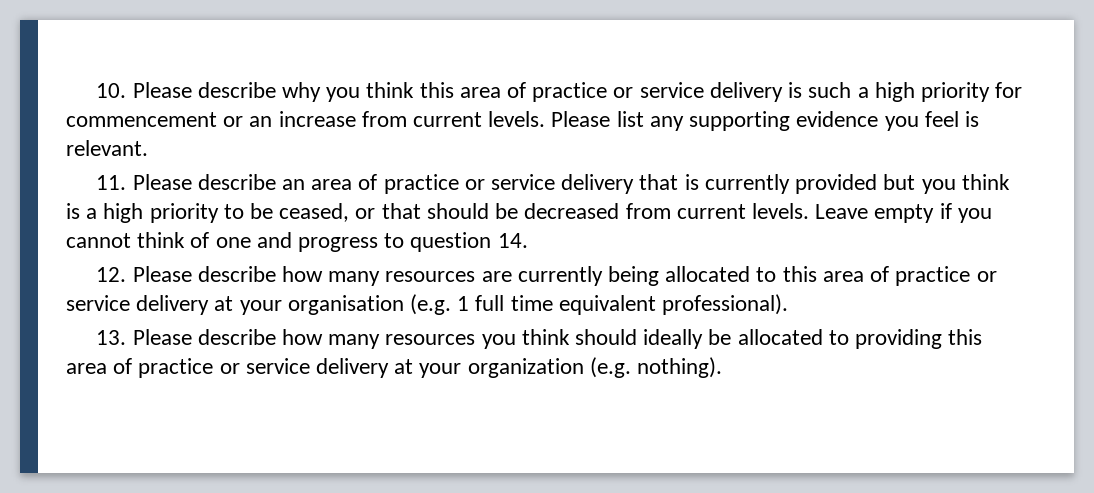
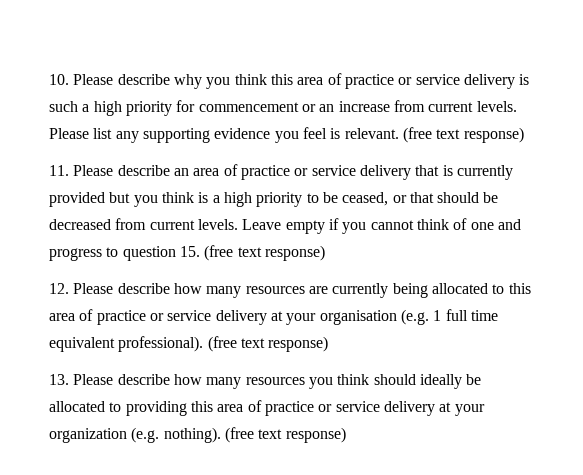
(148, 148) none -> [402,127,524,143] (free text response)
[497,233,528,248] 14. -> [179,245,325,261] 15. (free text response)
(789, 304) none -> [207,336,329,352] (free text response)
(723, 367) none -> [224,427,346,443] (free text response)

